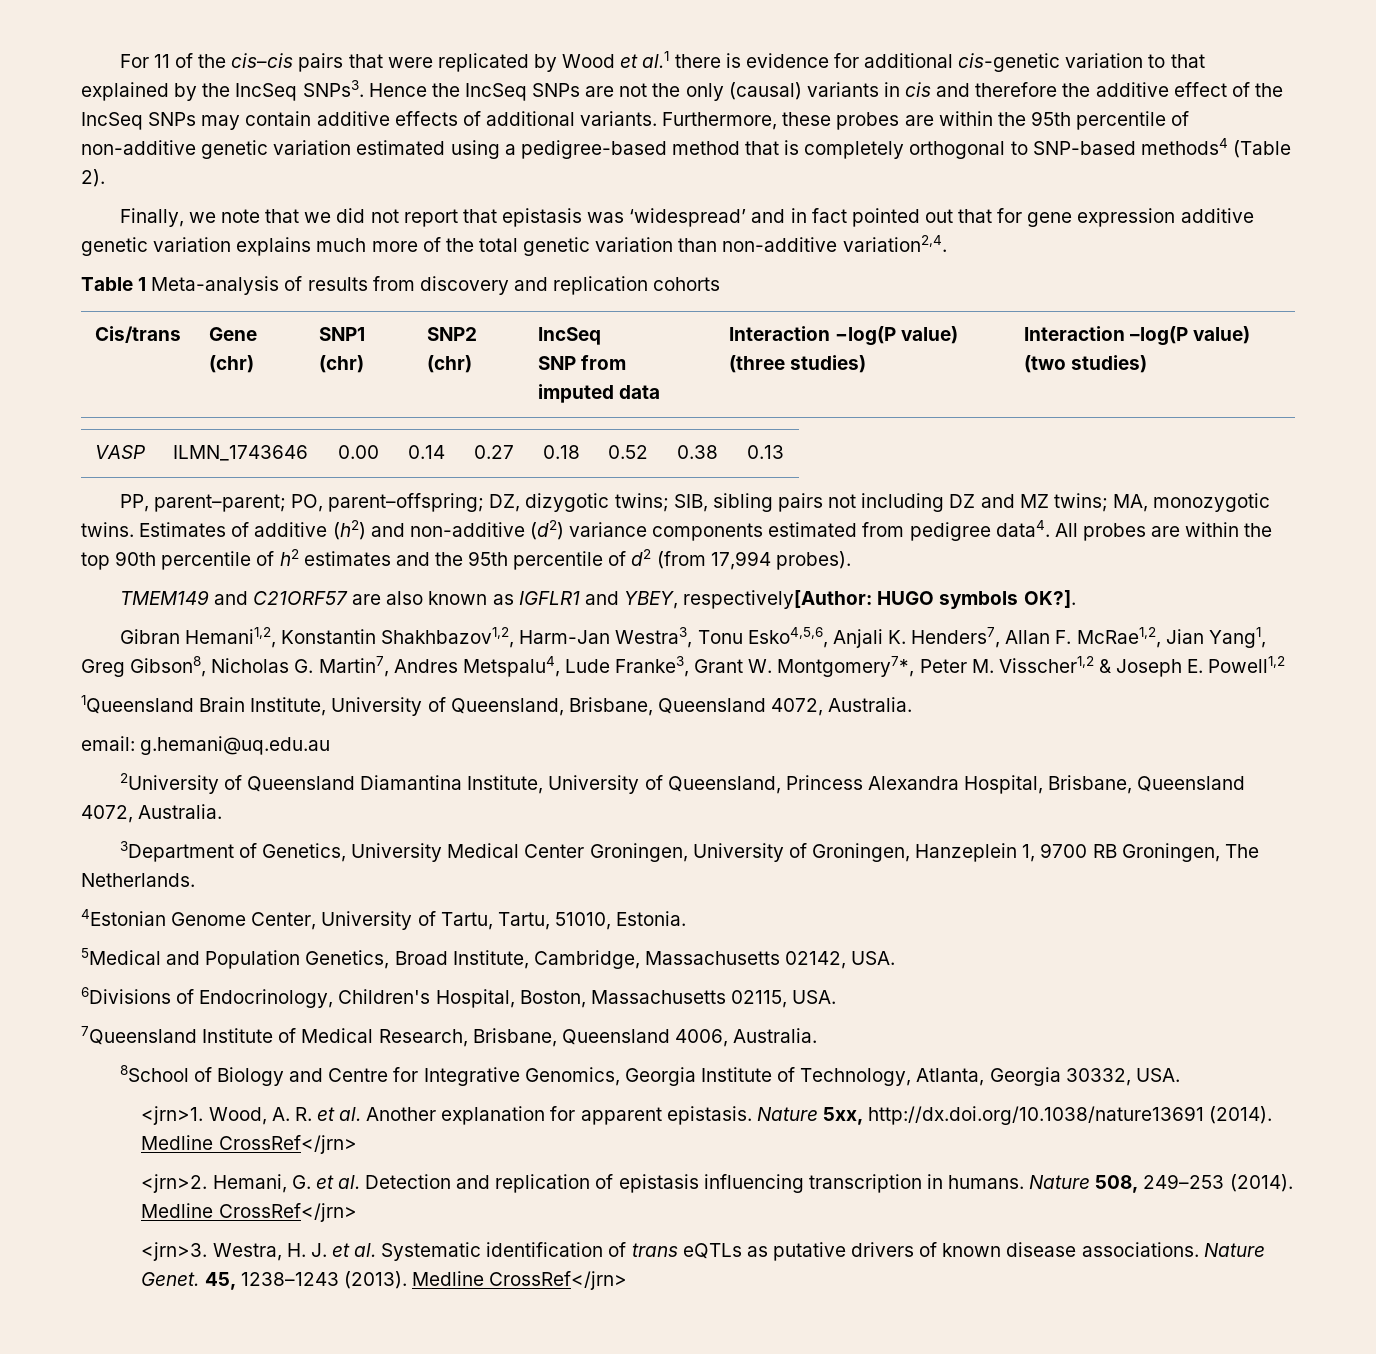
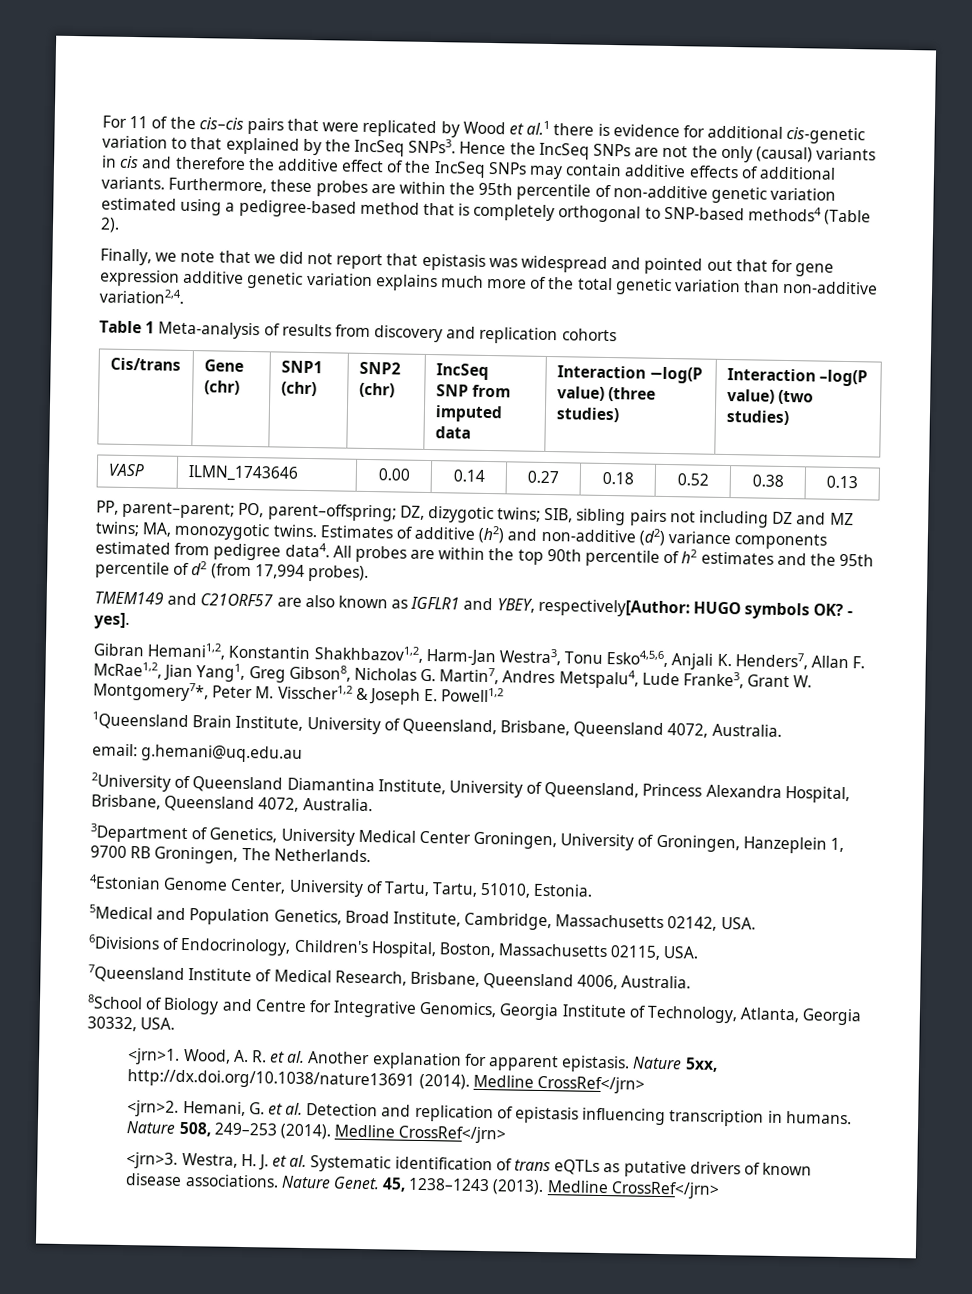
[629,208,847,227] ‘widespread’ and in fact -> [521,255,642,273] widespread and
[1023,590,1076,608] OK?]. -> [813,603,853,617] [94,612,130,630] OK? - yes].

